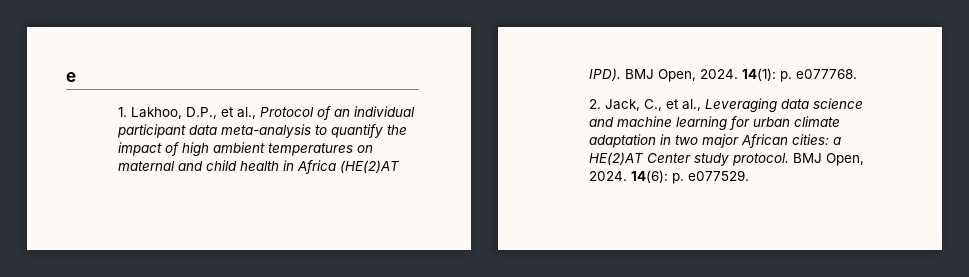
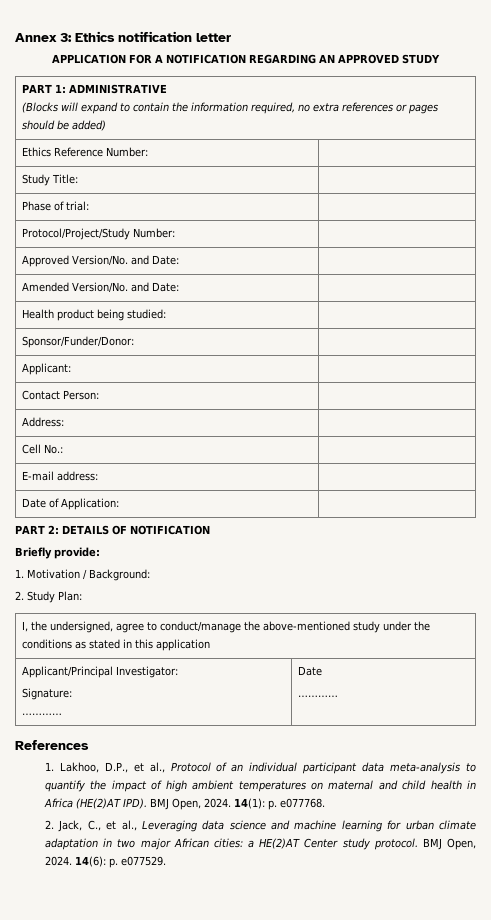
[66,72,76,82] e -> [15,31,231,42] [52,54,440,64] [22,84,168,94] [22,102,439,114] [22,120,107,131] [22,147,149,157] [22,174,79,186] [22,201,90,211] [22,228,176,240] [22,255,180,267] [22,282,180,293] [22,309,167,321] [22,336,135,348] [22,363,72,375] [22,390,100,400] [22,417,65,427] [22,444,64,454] [22,471,99,481] [22,498,120,510] [15,525,210,535] [15,547,100,559] [15,569,150,581] [15,591,82,603] [22,621,431,633] [22,639,211,651] [22,666,179,678] [22,688,73,700] [22,713,63,715] [298,666,323,676] [298,695,339,697] [15,740,89,750] Annex 3: Ethics notification letter // APPLICATION FOR A NOTIFICATION REGARDING AN APPROVED STUDY // PART 1: ADMINISTRATIVE // (Blocks will expand to contain the information required, no extra references or pages should be added) // Ethics Reference Number: | // Study Title: | // Phase of trial: | // Protocol/Project/Study Number: | // Approved Version/No. and Date: | // Amended Version/No. and Date: | // Health product being studied: | // Sponsor/Funder/Donor: | // Applicant: | // Contact Person: | // Address: | // Cell No.: | // E-mail address: | // Date of Application: | // PART 2: DETAILS OF NOTIFICATION // Briefly provide: // 1. Motivation / Background: // 2. Study Plan: // I, the undersigned, agree to conduct/manage the above-mentioned study under the conditions as stated in this application // Applicant/Principal Investigator: // Signature: // ………… | Date // ………… // References

